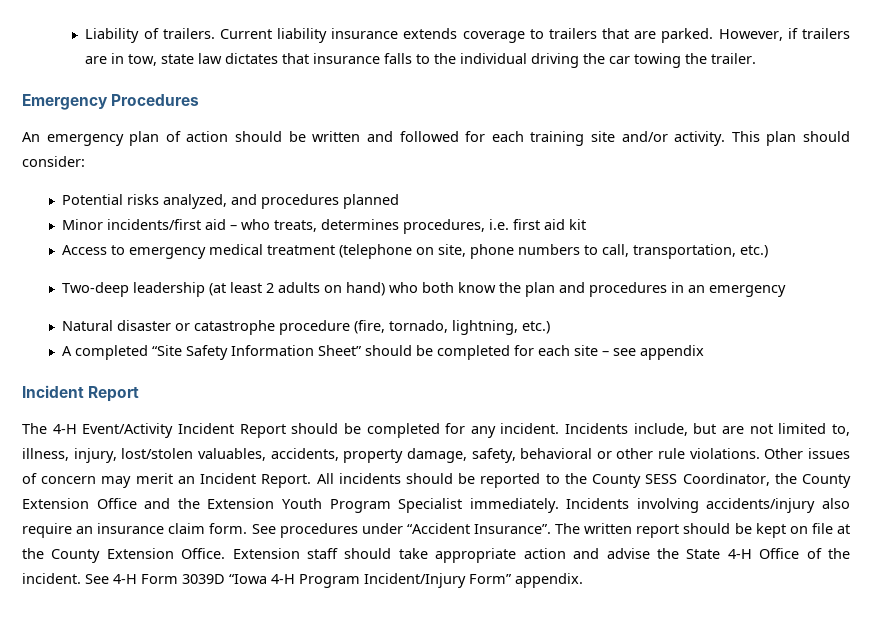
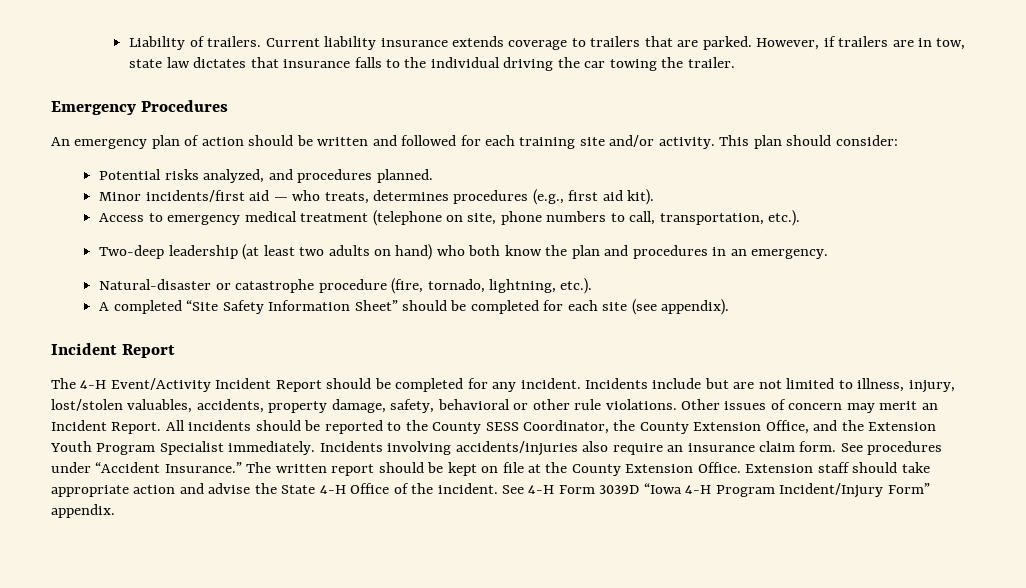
[342,194,399,209] planned -> [376,169,433,183] planned.
[229,225,237,230] – -> [273,197,288,201] —
[402,219,509,234] procedures, i.e. -> [453,189,564,205] procedures (e.g.,
[568,219,586,230] kit -> [627,189,655,205] kit).
[739,245,768,258] etc.) -> [768,210,801,226] etc.).
[265,283,274,293] 2 -> [299,247,325,256] two
[708,285,786,297] [61,320,171,331] emergency // Natural disaster -> [750,249,828,259] [99,279,212,290] emergency. // Natural-disaster
[521,321,550,334] etc.) -> [560,278,593,294] etc.).
[601,345,704,360] – see appendix -> [631,299,730,315] (see appendix).
[633,423,688,436] include, -> [652,378,702,389] include
[831,424,850,436] to, -> [838,380,853,389] to
[96,498,137,509] Office -> [765,420,809,434] Office,
[706,498,816,513] accidents/injury -> [455,441,578,456] accidents/injuries
[473,524,551,534] Insurance”. -> [164,462,242,473] Insurance.”

